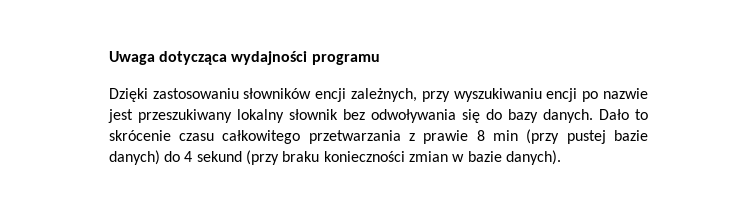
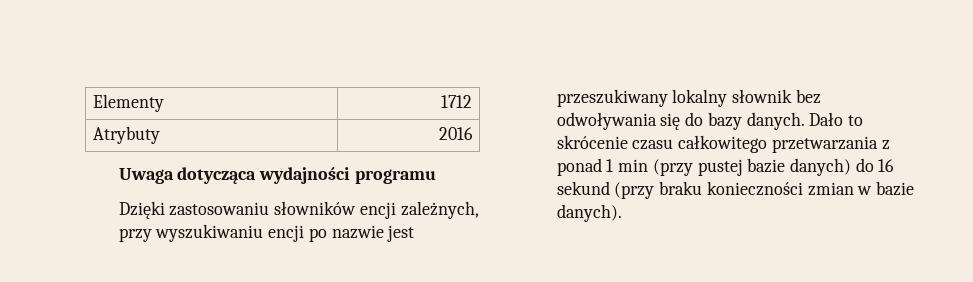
(108, 58) none -> [92,94,164,112] [441,95,473,108] [92,126,160,144] [439,127,474,140] Elementy | 1712 // Atrybuty | 2016 //
[423,130,485,144] prawie 8 -> [556,158,614,176] ponad 1
[184,151,193,162] 4 -> [878,159,895,172] 16

